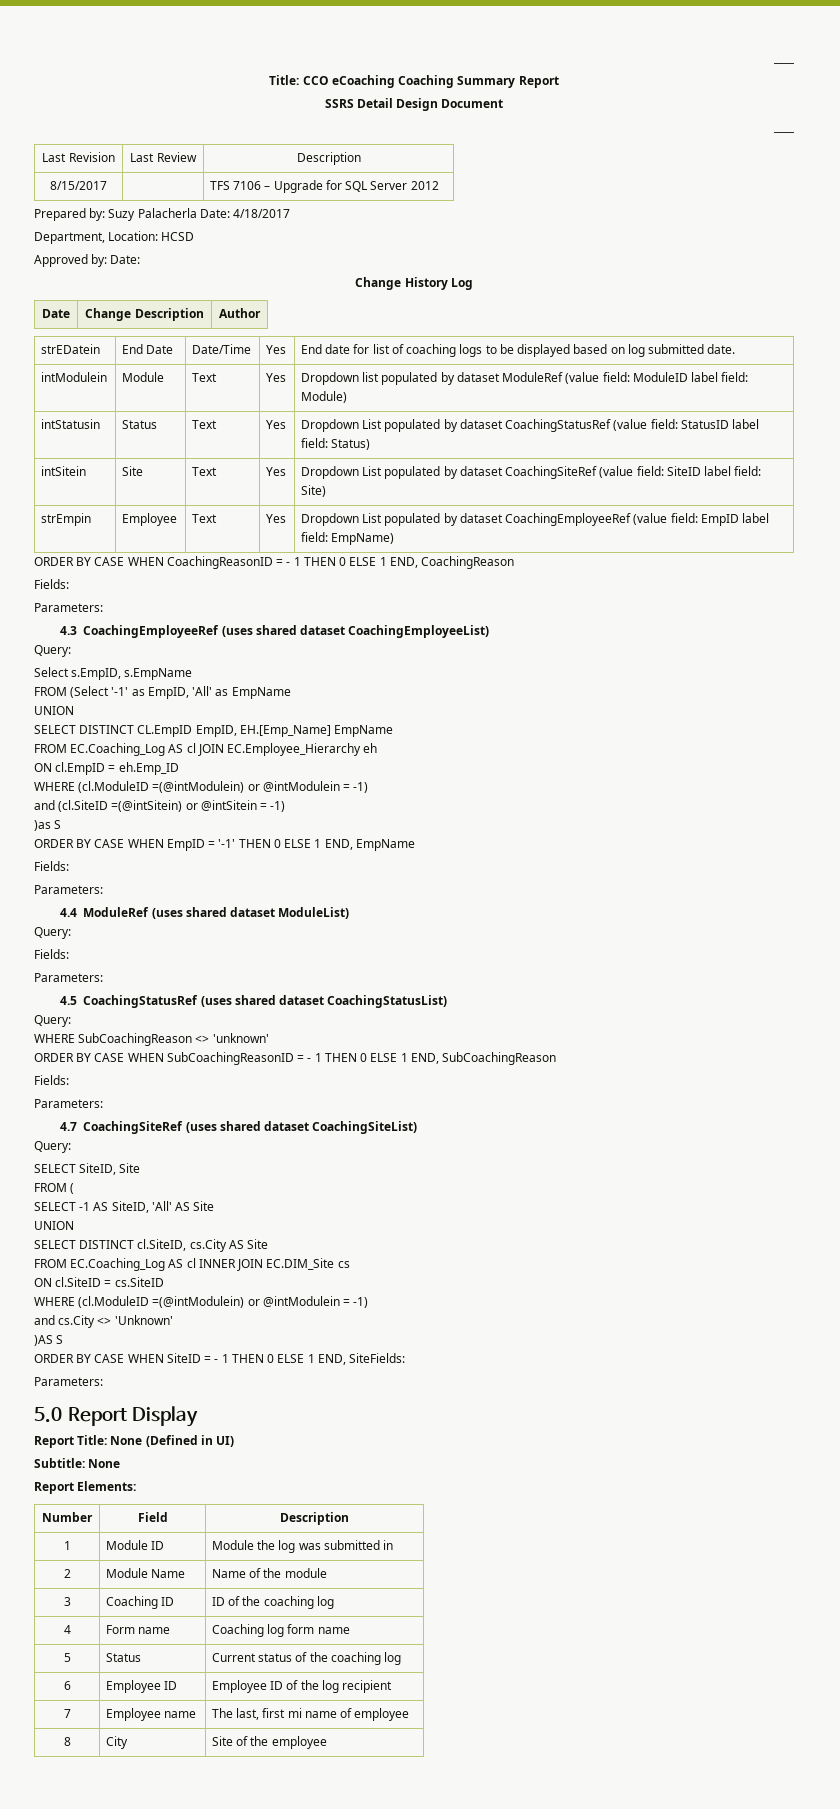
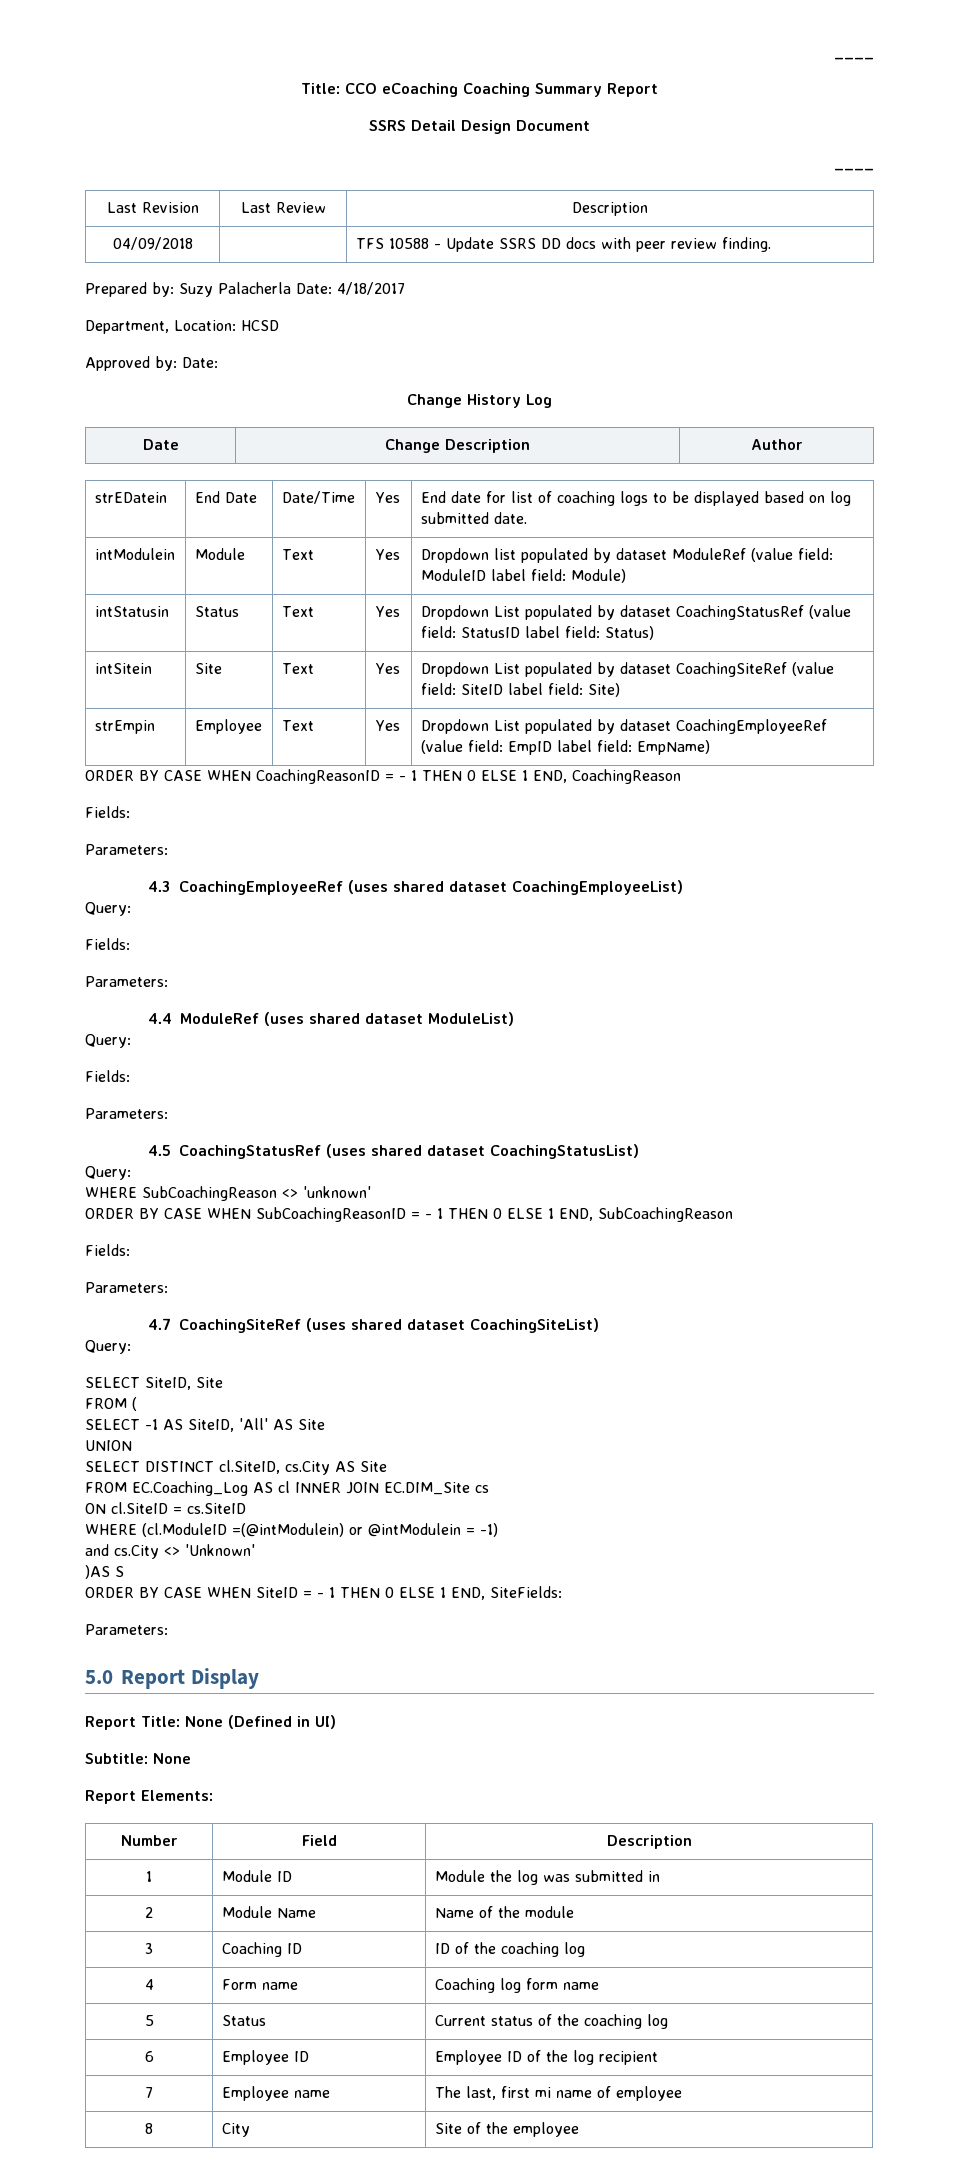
[50,181,107,190] 8/15/2017 -> [112,237,193,250] 04/09/2018
[233,180,439,193] 7106 – Upgrade for SQL Server 2012 -> [388,237,771,252] 10588 - Update SSRS DD docs with peer review finding.
[34,667,193,680] [34,686,291,699] [34,706,74,715] [34,725,394,737] [34,743,378,756] [34,762,179,775] [34,781,369,793] [34,800,286,812] [34,820,62,831] [34,839,415,851] // Select s.EmpID, s.EmpName // FROM (Select '-1' as EmpID, 'All' as EmpName // UNION // SELECT DISTINCT CL.EmpID EmpID, EH.[Emp_Name] EmpName // FROM EC.Coaching_Log AS cl JOIN EC.Employee_Hierarchy eh // ON cl.EmpID = eh.Emp_ID // WHERE (cl.ModuleID =(@intModulein) or @intModulein = -1) // and (cl.SiteID =(@intSitein) or @intSitein = -1) // )as S // ORDER BY CASE WHEN EmpID = '-1' THEN 0 ELSE 1 END, EmpName -> (131, 909) none

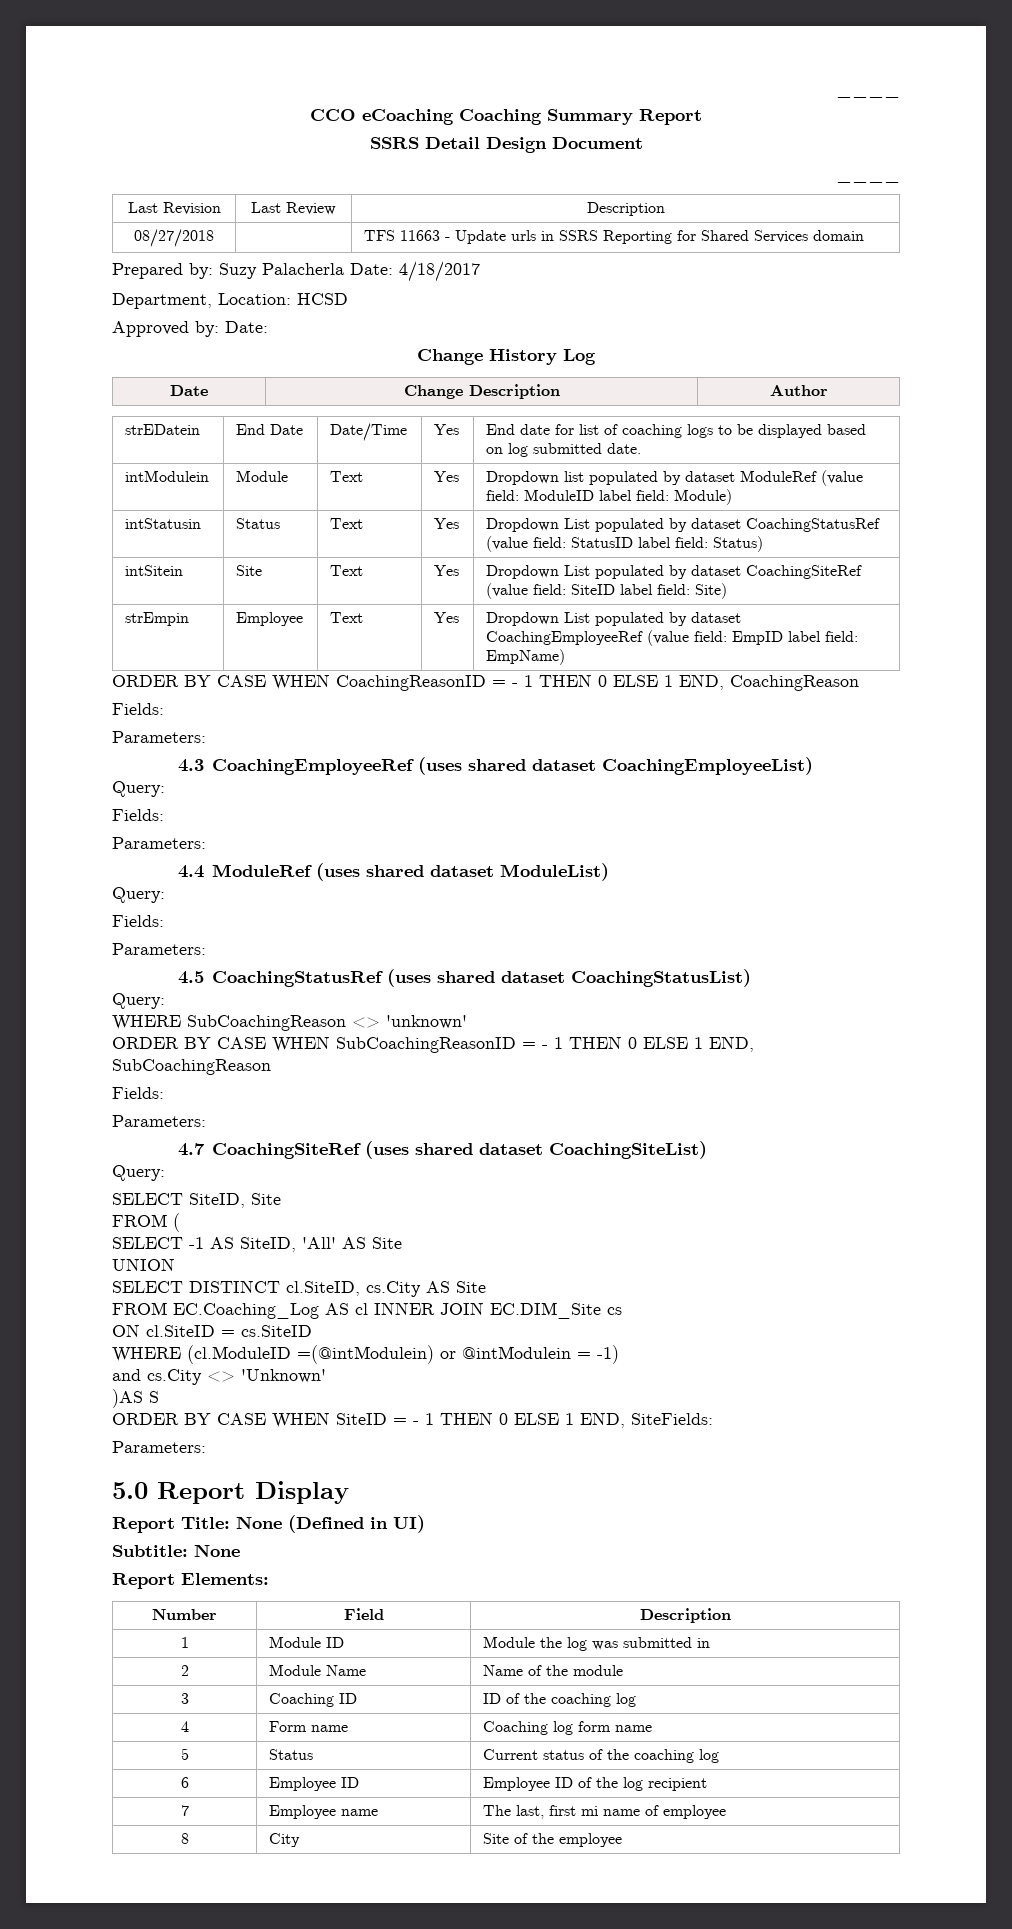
[834,57,874,60] [301,83,340,94] ____ // Title: -> [836,92,900,98] ____ //
[112,237,193,250] 04/09/2018 -> [134,229,214,247] 08/27/2018
[388,238,429,249] 10588 -> [400,230,441,241] 11663
[498,237,771,252] SSRS DD docs with peer review finding. -> [511,230,865,244] urls in SSRS Reporting for Shared Services domain

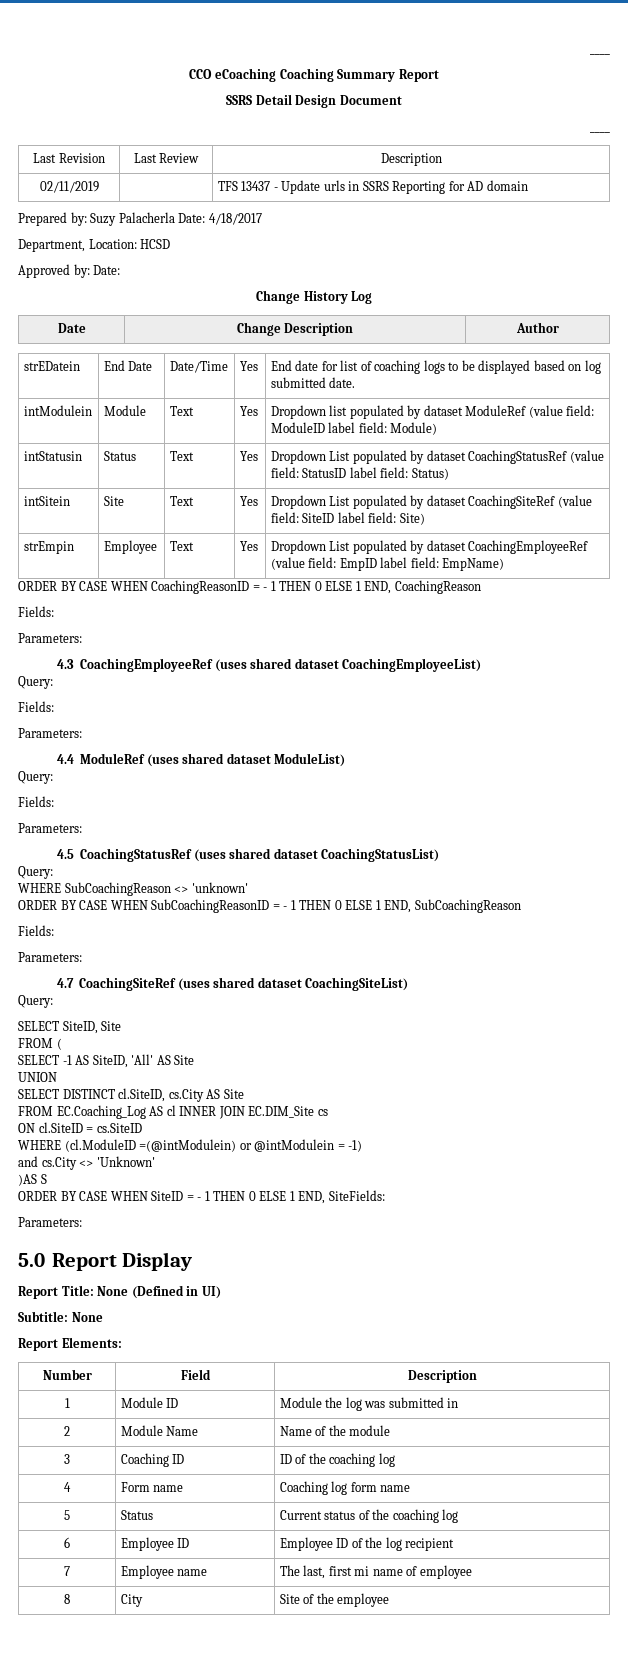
[134,229,214,247] 08/27/2018 -> [39,181,99,193] 02/11/2019
[400,230,441,241] 11663 -> [241,181,271,191] 13437
[701,230,809,243] Shared Services -> [467,181,484,191] AD

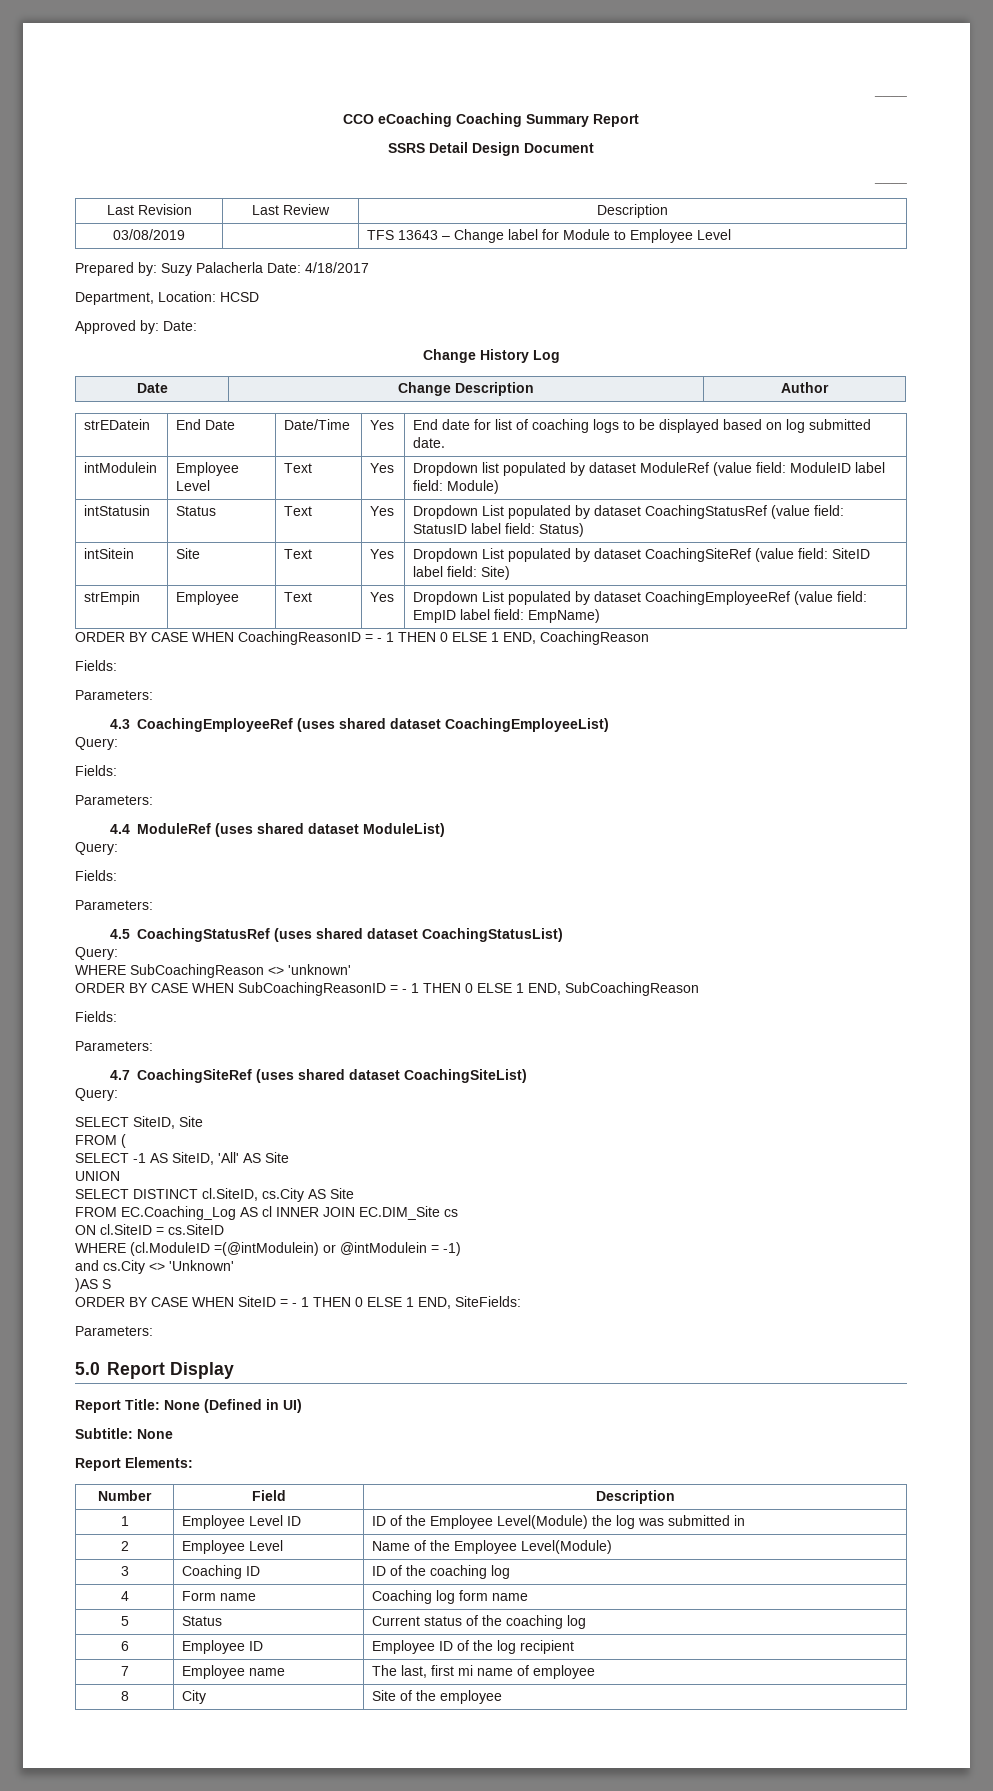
[39,181,99,193] 02/11/2019 -> [113,229,185,240] 03/08/2019
[241,180,528,194] 13437 - Update urls in SSRS Reporting for AD domain -> [398,229,732,243] 13643 – Change label for Module to Employee Level
[103,405,146,416] Module -> [176,462,240,476] [176,480,211,491] Employee Level
[120,1397,179,1408] [279,1397,322,1408] Module ID | Module -> [182,1515,302,1529] [372,1515,589,1529] Employee Level ID | ID of the Employee Level(Module)
[120,1425,199,1436] Module Name -> [182,1540,284,1554] Employee Level
[349,1425,391,1436] module -> [454,1540,613,1554] Employee Level(Module)

